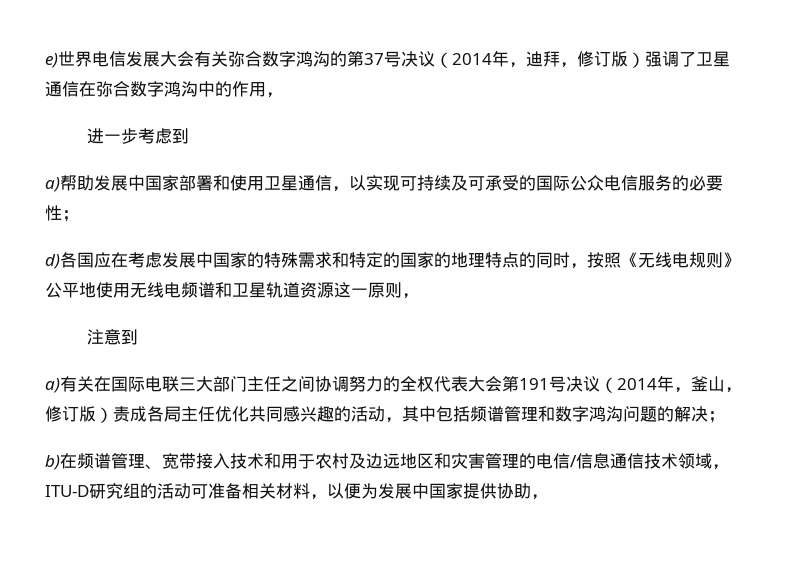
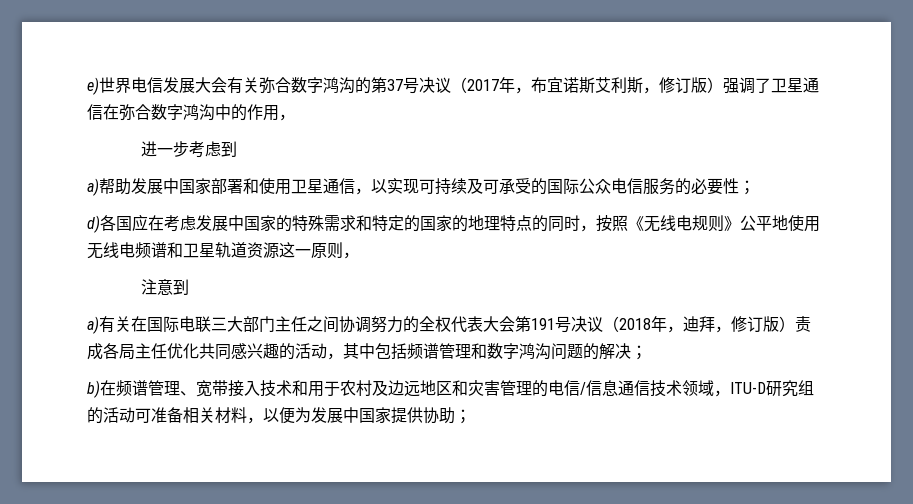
[452,50,560,68] 2014年，迪拜 -> [467,77,643,94] 2017年，布宜诺斯艾利斯
[617,375,725,393] 2014年，釜山 -> [619,316,715,333] 2018年，迪拜
[531,494,548,500] ， -> [455,409,471,424] ；

